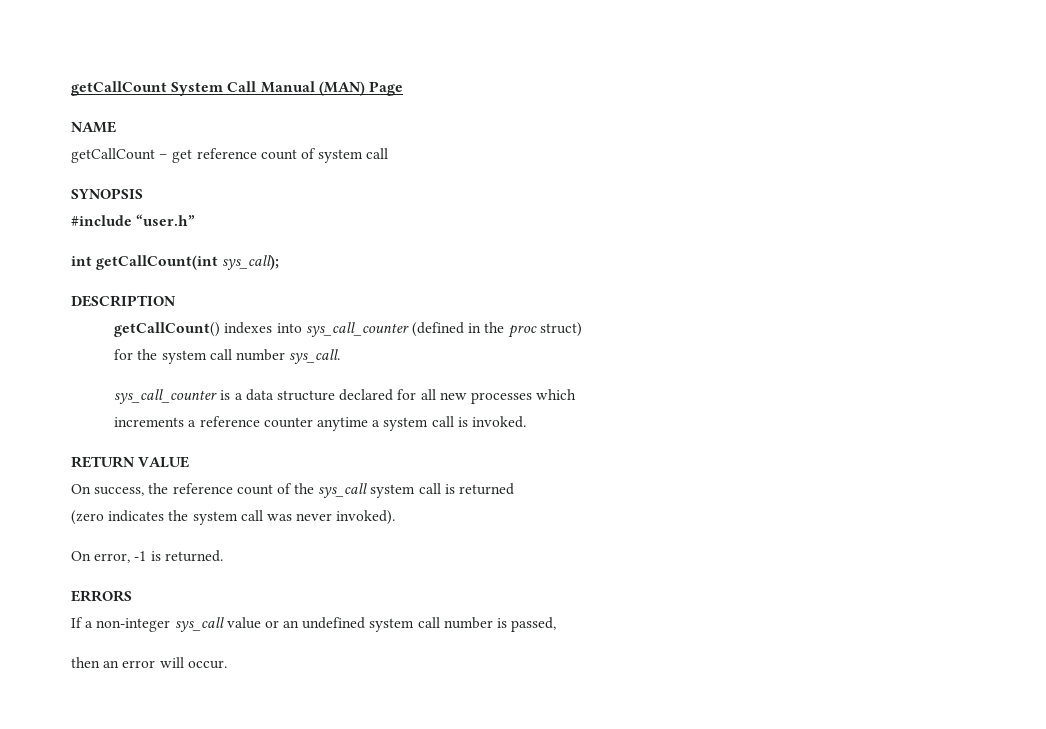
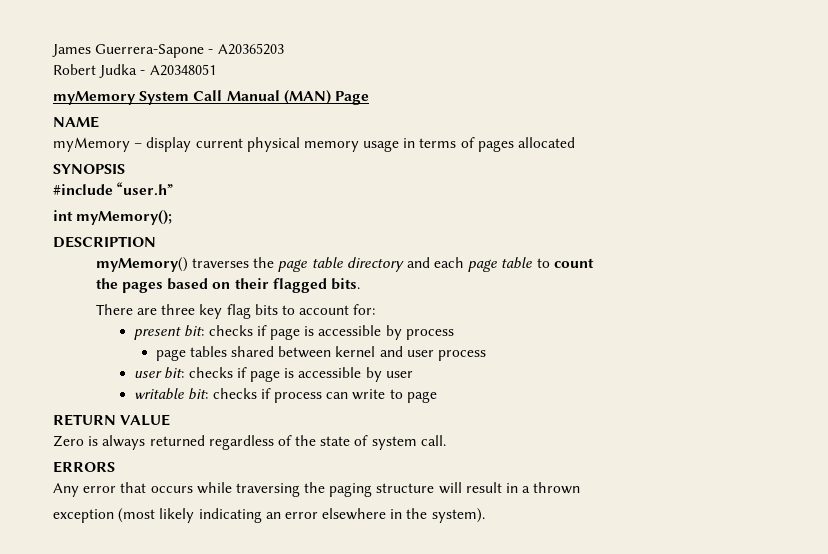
[71,81,167,96] getCallCount -> [52,43,284,58] [53,64,216,78] [53,91,136,105] James Guerrera-Sapone - A20365203 // Robert Judka - A20348051 // myMemory
[71,148,389,163] getCallCount – get reference count of system call -> [53,137,576,152] myMemory – display current physical memory usage in terms of pages allocated
[96,255,280,270] getCallCount(int sys_call); -> [76,210,173,225] myMemory();
[114,322,582,338] [114,349,341,364] [114,389,577,404] [114,416,526,431] [71,456,190,468] [71,483,515,498] [71,510,396,525] [71,550,223,563] [71,590,132,602] [71,617,557,632] [71,657,227,669] getCallCount() indexes into sys_call_counter (defined in the proc struct) // for the system call number sys_call. // sys_call_counter is a data structure declared for all new processes which // increments a reference counter anytime a system call is invoked. // RETURN VALUE // On success, the reference count of the sys_call system call is returned // (zero indicates the system call was never invoked). // On error, -1 is returned. // ERRORS // If a non-integer sys_call value or an undefined system call number is passed, // then an error will occur. -> [95,257,594,272] [95,278,360,293] [95,304,376,319] [134,325,454,340] [155,346,486,361] [134,367,413,382] [134,388,437,403] [53,414,171,426] [53,435,446,450] [53,461,115,473] [53,482,581,497] [53,508,485,523] myMemory() traverses the page table directory and each page table to count // the pages based on their flagged bits. // There are three key flag bits to account for: // present bit: checks if page is accessible by process // page tables shared between kernel and user process // user bit: checks if page is accessible by user // writable bit: checks if process can write to page // RETURN VALUE // Zero is always returned regardless of the state of system call. // ERRORS // Any error that occurs while traversing the paging structure will result in a thrown // exception (most likely indicating an error elsewhere in the system).

